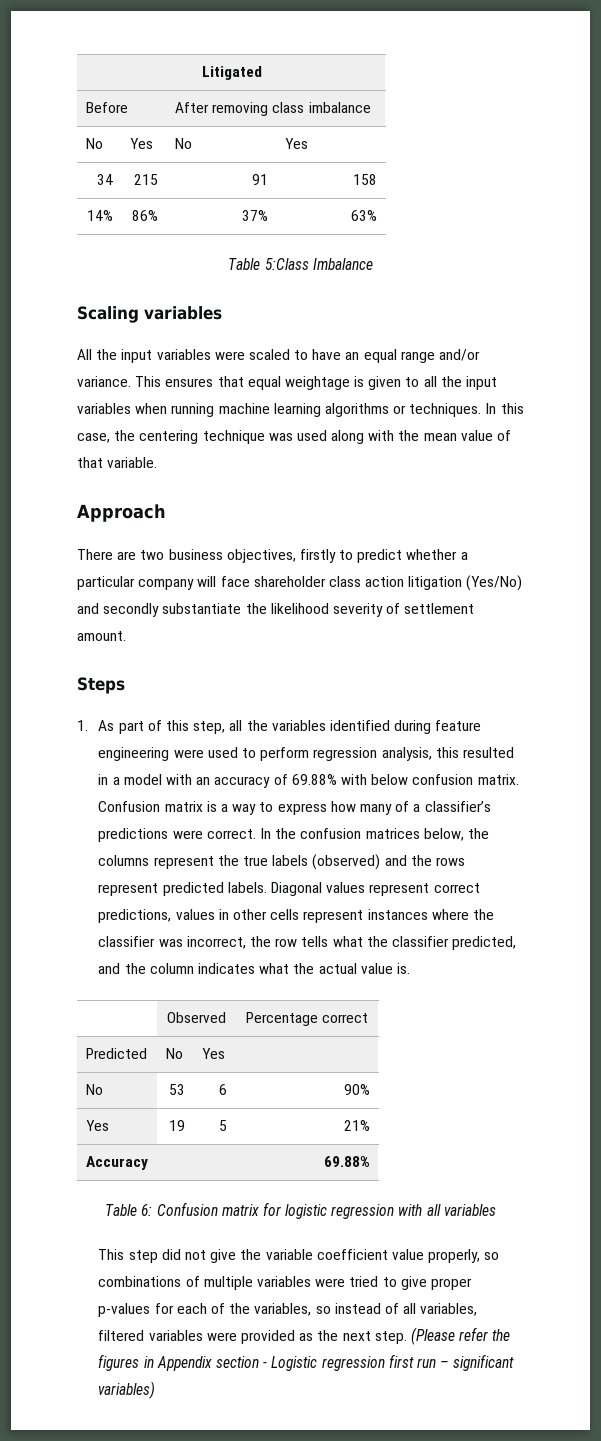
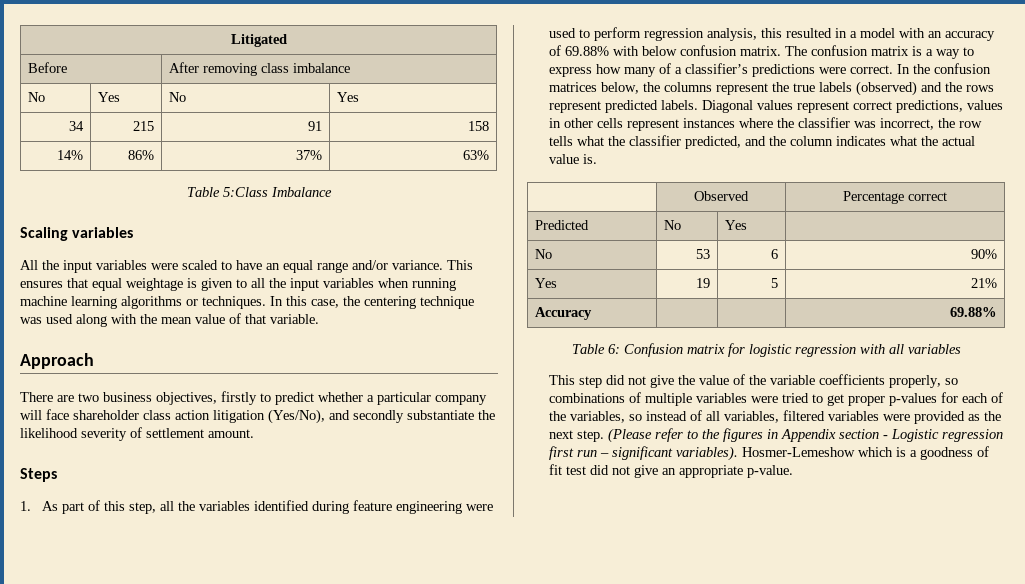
[466,575,523,591] (Yes/No) -> [268,409,325,424] (Yes/No),
[98,801,161,812] Confusion -> [784,45,868,56] The confusion
[265,1249,424,1260] variable coefficient value -> [698,374,885,385] value of the variable coefficients
[400,1276,427,1290] give -> [826,394,844,406] get
(489, 1334) none -> [686,430,698,439] to
[98,1381,156,1399] variables) -> [675,446,989,461] [548,464,793,478] variables). Hosmer-Lemeshow which is a goodness of fit test did not give an appropriate p-value.

